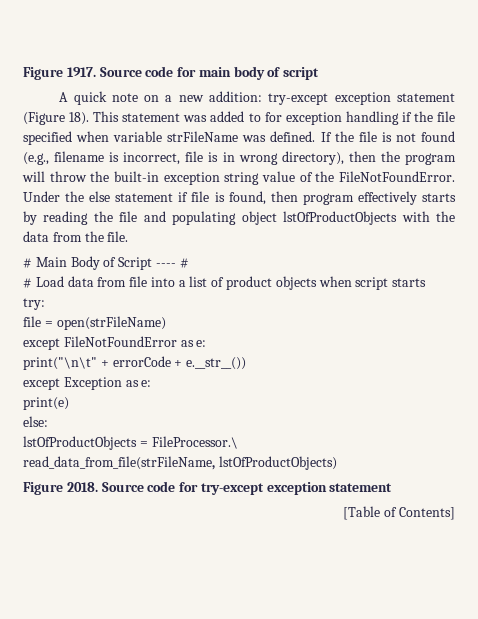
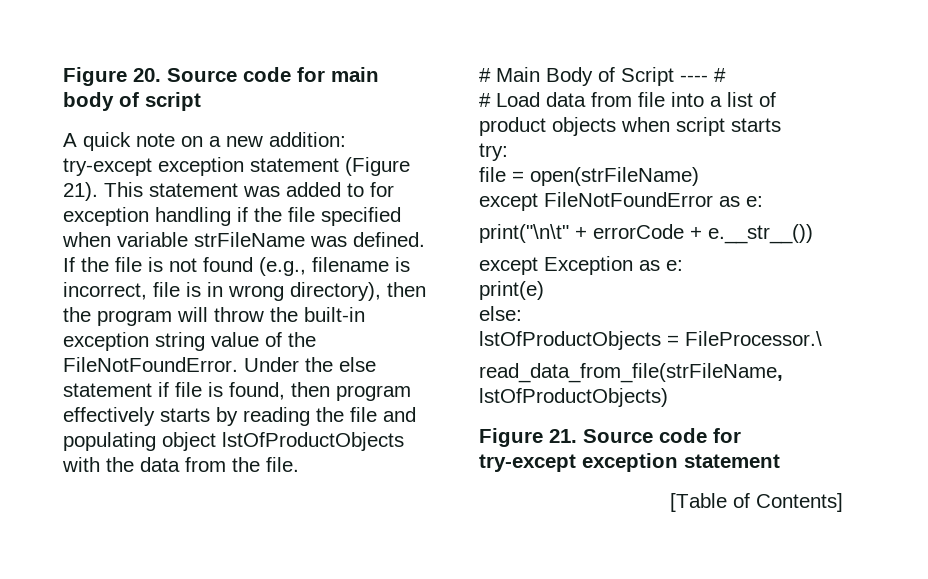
[23,67,96,80] Figure 1917. -> [63,67,161,86] Figure 20.
[69,112,90,125] 18). -> [63,182,98,201] 21).
[66,482,98,492] 2018. -> [549,429,577,443] 21.

